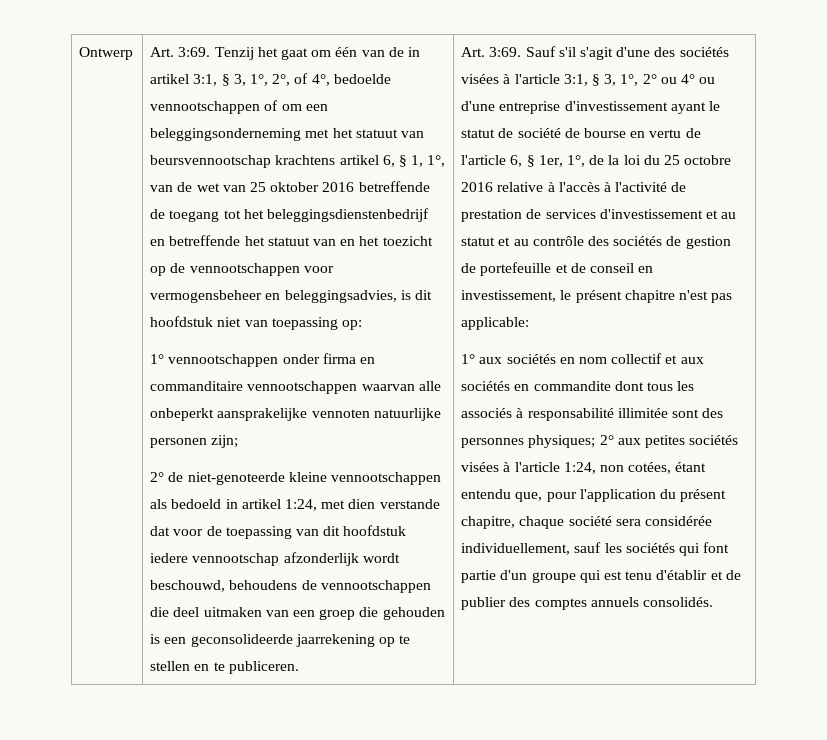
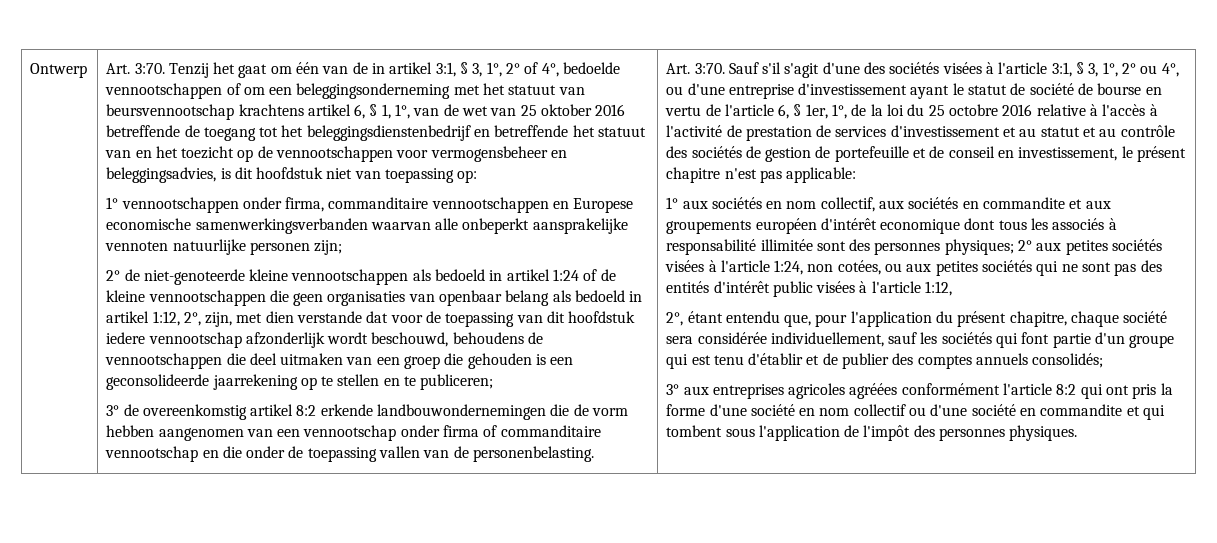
[178,47,211,57] 3:69. -> [134,63,165,74] 3:70.
[272,74,291,86] 2°, -> [505,63,520,74] 2°
[322,353,376,364] [150,381,358,394] firma en commanditaire vennootschappen -> [285,197,634,213] [106,218,368,234] firma, commanditaire vennootschappen en Europese economische samenwerkingsverbanden
[285,499,318,511] 1:24, -> [553,269,616,281] [106,290,643,306] [106,311,233,327] 1:24 of de kleine vennootschappen die geen organisaties van openbaar belang als bedoeld in artikel 1:12, 2°, zijn,
[228,661,299,674] [461,47,522,57] publiceren. | Art. 3:69. -> [420,374,494,390] [106,404,629,420] [106,425,601,441] [105,446,595,462] [666,63,725,74] publiceren; // 3° de overeenkomstig artikel 8:2 erkende landbouwondernemingen die de vorm hebben aangenomen van een vennootschap onder firma of commanditaire vennootschap en die onder de toepassing vallen van de personenbelasting. | Art. 3:70.
[680,74,695,84] 4° -> [1161,63,1179,77] 4°,
[611,353,678,364] collectif et -> [820,197,875,212] collectif,
(611, 386) none -> [1069,199,1111,209] [666,218,961,234] et aux groupements européen d'intérêt economique
(672, 468) none -> [885,260,1162,276] [666,281,953,297] [666,312,684,326] ou aux petites sociétés qui ne sont pas des entités d'intérêt public visées à l'article 1:12, // 2°,
[643,597,714,607] consolidés. -> [1032,353,1104,368] [666,383,1173,399] [666,404,1166,420] [666,425,1078,441] consolidés; // 3° aux entreprises agricoles agréées conformément l'article 8:2 qui ont pris la forme d'une société en nom collectif ou d'une société en commandite et qui tombent sous l'application de l'impôt des personnes physiques.

